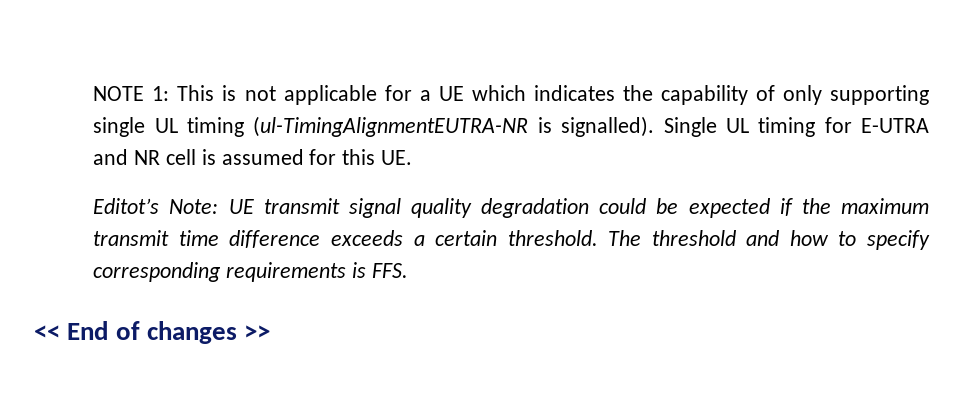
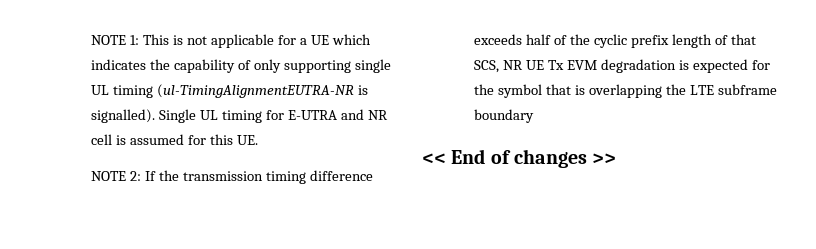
[93,198,929,218] [93,230,931,250] [93,262,408,282] Editot’s Note: UE transmit signal quality degradation could be expected if the maximum transmit time difference exceeds a certain threshold. The threshold and how to specify corresponding requirements is FFS. -> [91,170,373,184] [474,34,756,48] [474,59,770,73] [474,84,777,98] [474,109,535,123] NOTE 2: If the transmission timing difference exceeds half of the cyclic prefix length of that SCS, NR UE Tx EVM degradation is expected for the symbol that is overlapping the LTE subframe boundary

